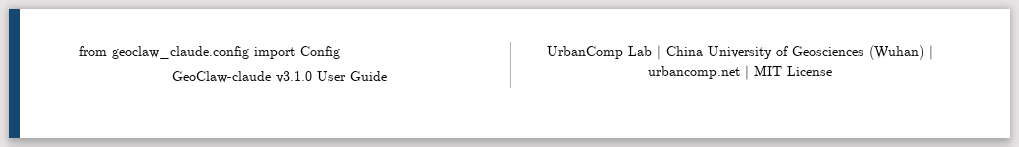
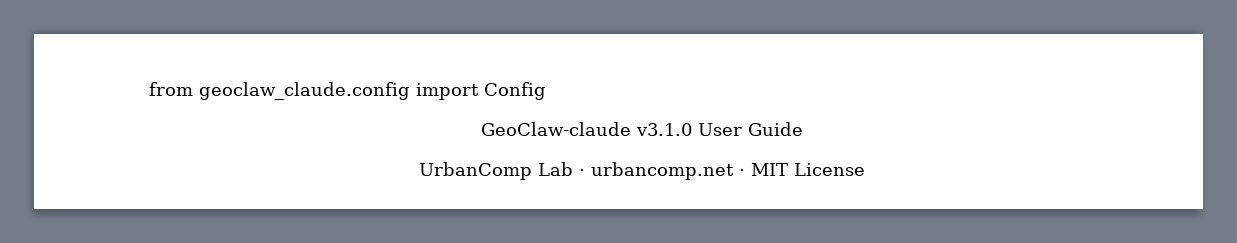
[656,45,933,60] [647,65,749,80] | China University of Geosciences (Wuhan) | urbancomp.net | -> [579,162,745,180] · urbancomp.net ·

